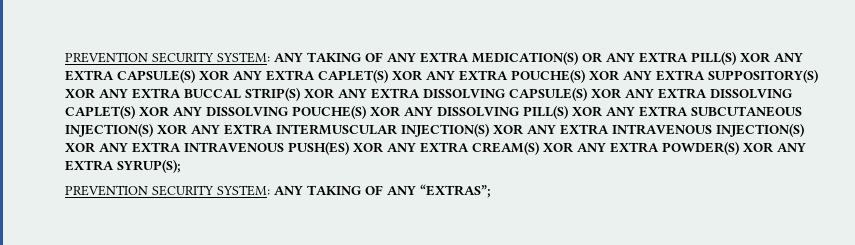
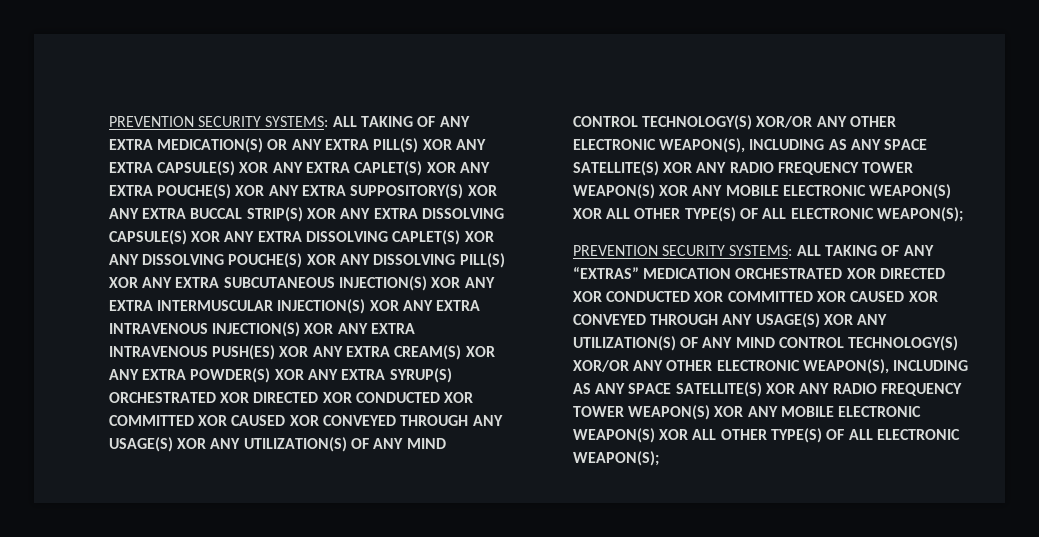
[64,52,303,63] PREVENTION SECURITY SYSTEM: ANY -> [108,116,357,127] PREVENTION SECURITY SYSTEMS: ALL
[116,159,181,173] [64,184,491,198] SYRUP(S); // PREVENTION SECURITY SYSTEM: ANY TAKING OF ANY “EXTRAS”; -> [389,368,452,383] [108,392,474,403] [108,415,503,426] [108,437,446,452] [572,115,897,130] [572,138,928,153] [572,161,914,176] [572,184,952,199] [572,207,964,222] [572,245,934,256] [572,267,946,279] [572,291,938,302] [572,313,888,328] [572,336,959,351] [572,359,969,374] [572,382,963,397] [572,405,922,420] [572,428,961,443] [572,451,659,466] SYRUP(S) ORCHESTRATED XOR DIRECTED XOR CONDUCTED XOR COMMITTED XOR CAUSED XOR CONVEYED THROUGH ANY USAGE(S) XOR ANY UTILIZATION(S) OF ANY MIND CONTROL TECHNOLOGY(S) XOR/OR ANY OTHER ELECTRONIC WEAPON(S), INCLUDING AS ANY SPACE SATELLITE(S) XOR ANY RADIO FREQUENCY TOWER WEAPON(S) XOR ANY MOBILE ELECTRONIC WEAPON(S) XOR ALL OTHER TYPE(S) OF ALL ELECTRONIC WEAPON(S); // PREVENTION SECURITY SYSTEMS: ALL TAKING OF ANY “EXTRAS” MEDICATION ORCHESTRATED XOR DIRECTED XOR CONDUCTED XOR COMMITTED XOR CAUSED XOR CONVEYED THROUGH ANY USAGE(S) XOR ANY UTILIZATION(S) OF ANY MIND CONTROL TECHNOLOGY(S) XOR/OR ANY OTHER ELECTRONIC WEAPON(S), INCLUDING AS ANY SPACE SATELLITE(S) XOR ANY RADIO FREQUENCY TOWER WEAPON(S) XOR ANY MOBILE ELECTRONIC WEAPON(S) XOR ALL OTHER TYPE(S) OF ALL ELECTRONIC WEAPON(S);

